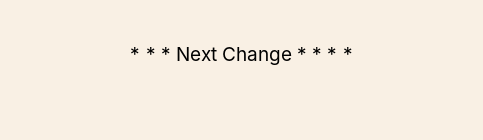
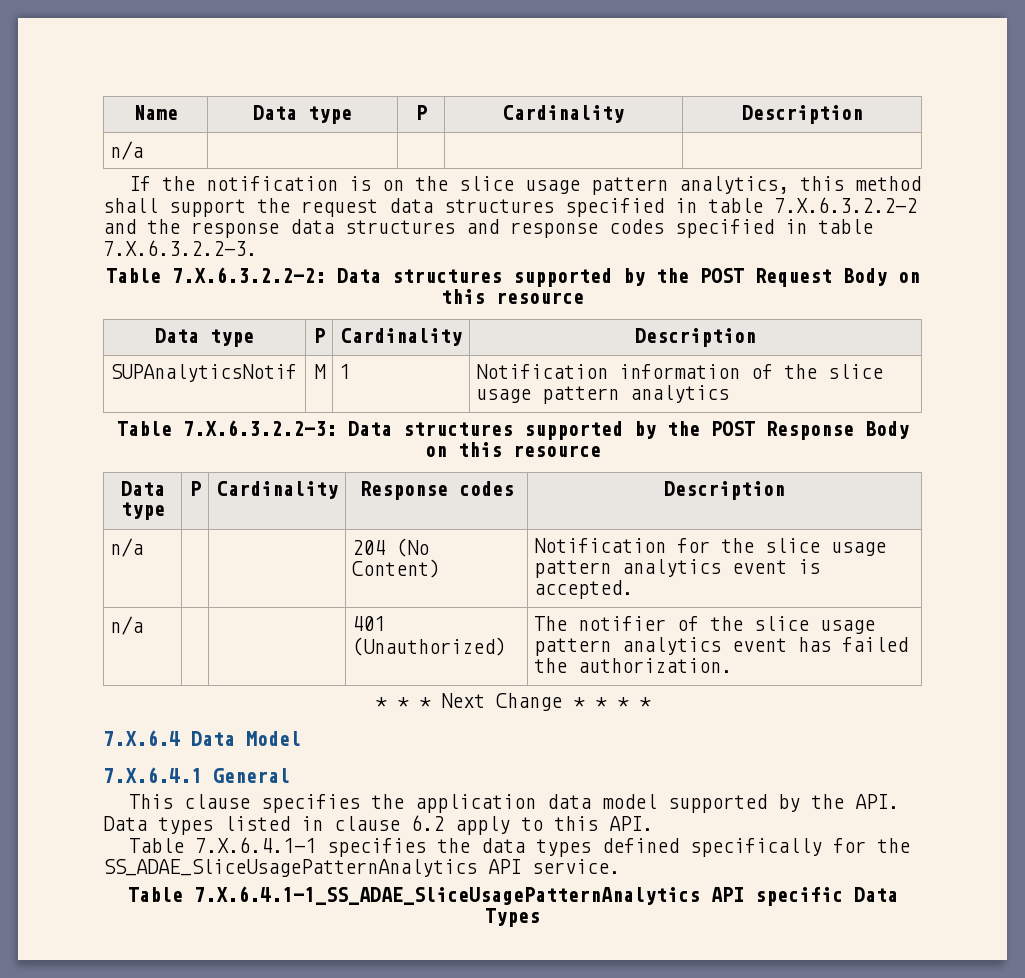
(130, 54) none -> [133,105,178,120] [253,105,352,124] [415,105,427,120] [503,105,624,123] [741,105,863,124] [110,141,144,160] [129,176,922,195] [103,197,917,217] [103,219,873,238] [103,240,257,256] [105,267,920,287] [441,289,584,304] [155,328,254,347] [313,328,325,343] [340,328,462,346] [635,328,756,347] [110,364,298,382] [313,364,326,379] [339,364,351,379] [476,364,884,379] [476,385,730,404] [116,420,909,440] [424,442,601,457] [120,481,165,496] [120,502,165,520] [189,481,201,496] [216,481,338,499] [359,481,514,500] [664,481,785,500] [110,538,144,557] [352,538,430,557] [352,559,441,578] [534,538,887,556] [534,559,821,578] [534,580,634,599] [110,616,144,635] [352,616,386,631] [352,637,507,656] [534,616,876,634] [534,637,909,656] [534,658,733,673] Name | Data type | P | Cardinality | Description // n/a | | | | // If the notification is on the slice usage pattern analytics, this method shall support the request data structures specified in table 7.X.6.3.2.2-2 and the response data structures and response codes specified in table 7.X.6.3.2.2-3. // Table 7.X.6.3.2.2-2: Data structures supported by the POST Request Body on this resource // Data type | P | Cardinality | Description // SUPAnalyticsNotif | M | 1 | Notification information of the slice usage pattern analytics // Table 7.X.6.3.2.2-3: Data structures supported by the POST Response Body on this resource // Data type | P | Cardinality | Response codes | Description // n/a | | | 204 (No Content) | Notification for the slice usage pattern analytics event is accepted. // n/a | | | 401 (Unauthorized) | The notifier of the slice usage pattern analytics event has failed the authorization. //
(353, 54) none -> [103,730,301,746] [103,767,290,783] [129,794,900,813] [103,815,653,835] [129,837,911,857] [103,859,620,877] [127,886,898,906] [485,908,540,927] // 7.X.6.4 Data Model // 7.X.6.4.1 General // This clause specifies the application data model supported by the API. Data types listed in clause 6.2 apply to this API. // Table 7.X.6.4.1-1 specifies the data types defined specifically for the SS_ADAE_SliceUsagePatternAnalytics API service. // Table 7.X.6.4.1-1_SS_ADAE_SliceUsagePatternAnalytics API specific Data Types

